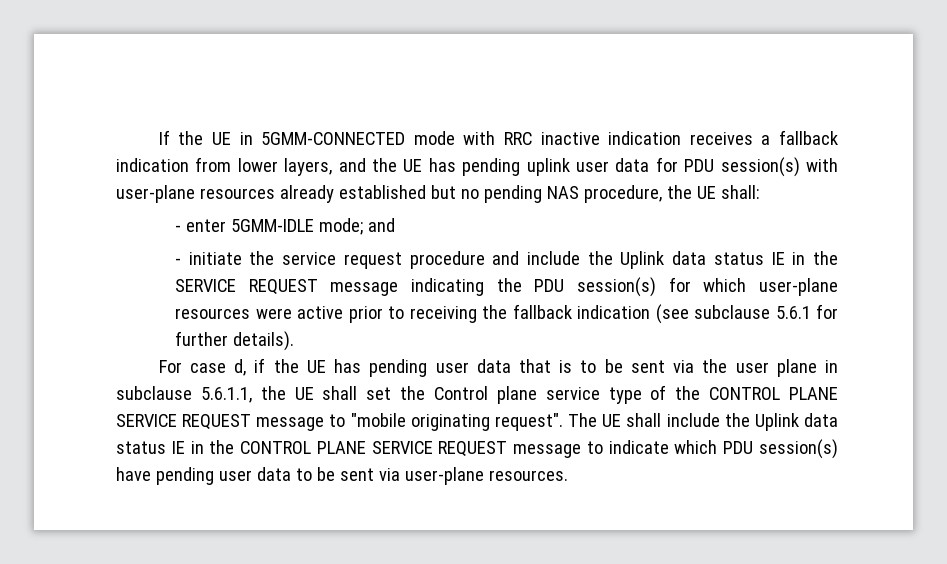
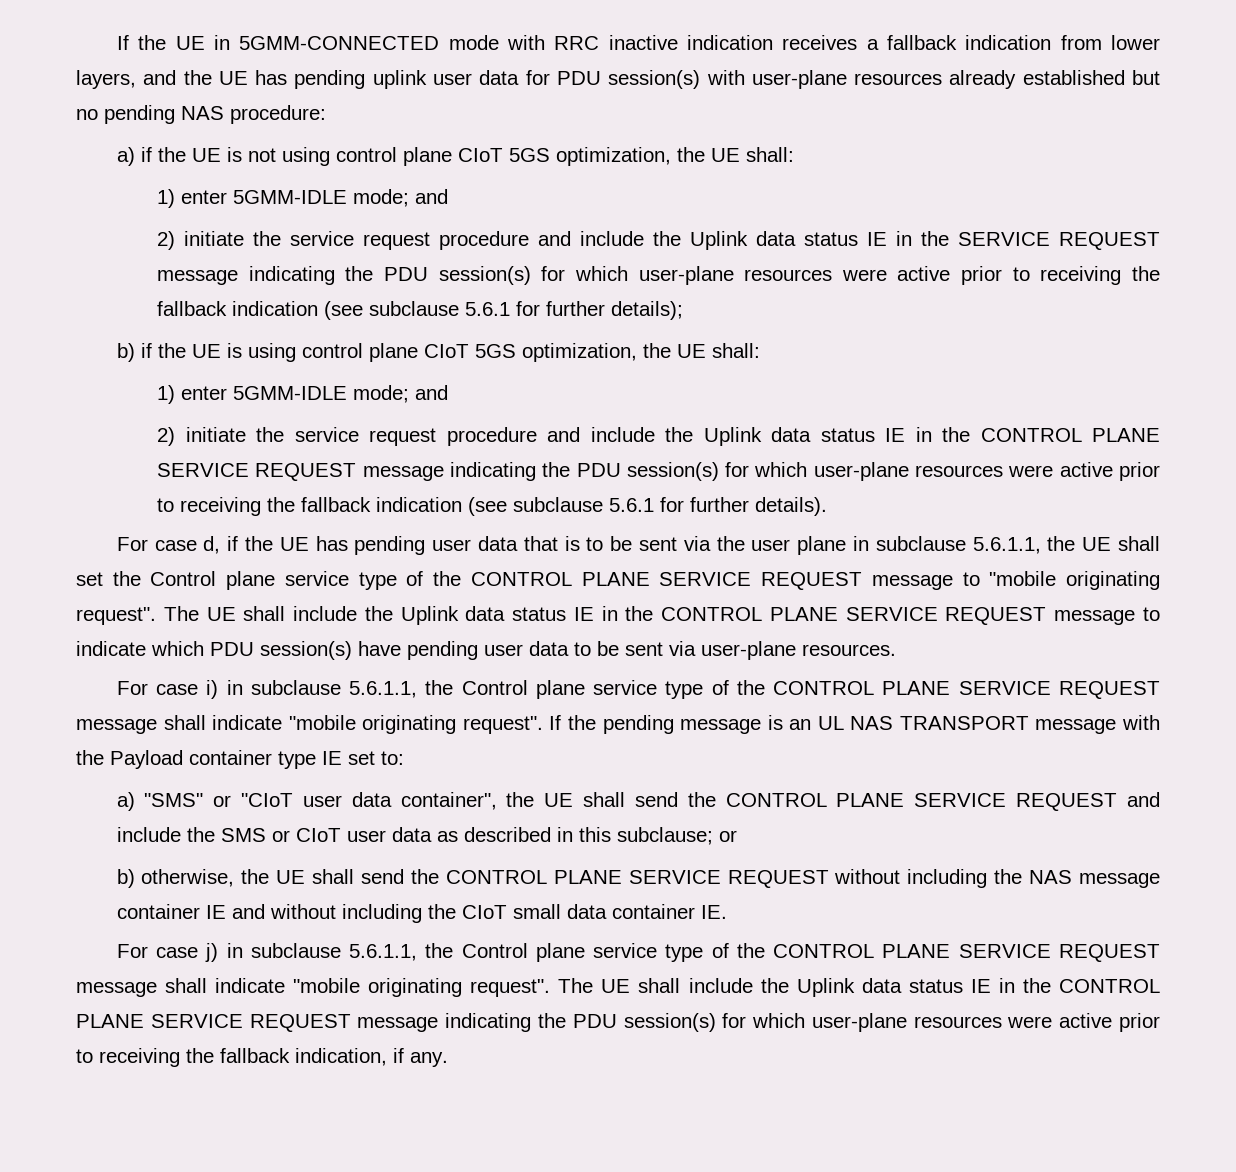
[583,185,760,203] [175,218,395,235] [175,258,182,265] procedure, the UE shall: // - enter 5GMM-IDLE mode; and // - -> [230,105,326,124] [116,147,794,166] [157,189,449,208] [157,231,176,250] procedure: // a) if the UE is not using control plane CIoT 5GS optimization, the UE shall: // 1) enter 5GMM-IDLE mode; and // 2)
(229, 338) none -> [611,301,684,320] [116,343,760,362] [157,385,449,404] [157,427,1160,446] [157,462,1160,481] [157,497,750,516] details); // b) if the UE is using control plane CIoT 5GS optimization, the UE shall: // 1) enter 5GMM-IDLE mode; and // 2) initiate the service request procedure and include the Uplink data status IE in the CONTROL PLANE SERVICE REQUEST message indicating the PDU session(s) for which user-plane resources were active prior to receiving the fallback indication (see subclause 5.6.1 for further
(568, 475) none -> [116,680,1160,699] [76,715,1160,734] [76,750,404,769] [116,792,1160,811] [116,827,737,845] [116,869,1160,888] [116,904,727,923] [116,943,1160,962] [76,978,1160,997] [76,1013,1161,1032] [76,1048,448,1067] // For case i) in subclause 5.6.1.1, the Control plane service type of the CONTROL PLANE SERVICE REQUEST message shall indicate "mobile originating request". If the pending message is an UL NAS TRANSPORT message with the Payload container type IE set to: // a) "SMS" or "CIoT user data container", the UE shall send the CONTROL PLANE SERVICE REQUEST and include the SMS or CIoT user data as described in this subclause; or // b) otherwise, the UE shall send the CONTROL PLANE SERVICE REQUEST without including the NAS message container IE and without including the CIoT small data container IE. // For case j) in subclause 5.6.1.1, the Control plane service type of the CONTROL PLANE SERVICE REQUEST message shall indicate "mobile originating request". The UE shall include the Uplink data status IE in the CONTROL PLANE SERVICE REQUEST message indicating the PDU session(s) for which user-plane resources were active prior to receiving the fallback indication, if any.

